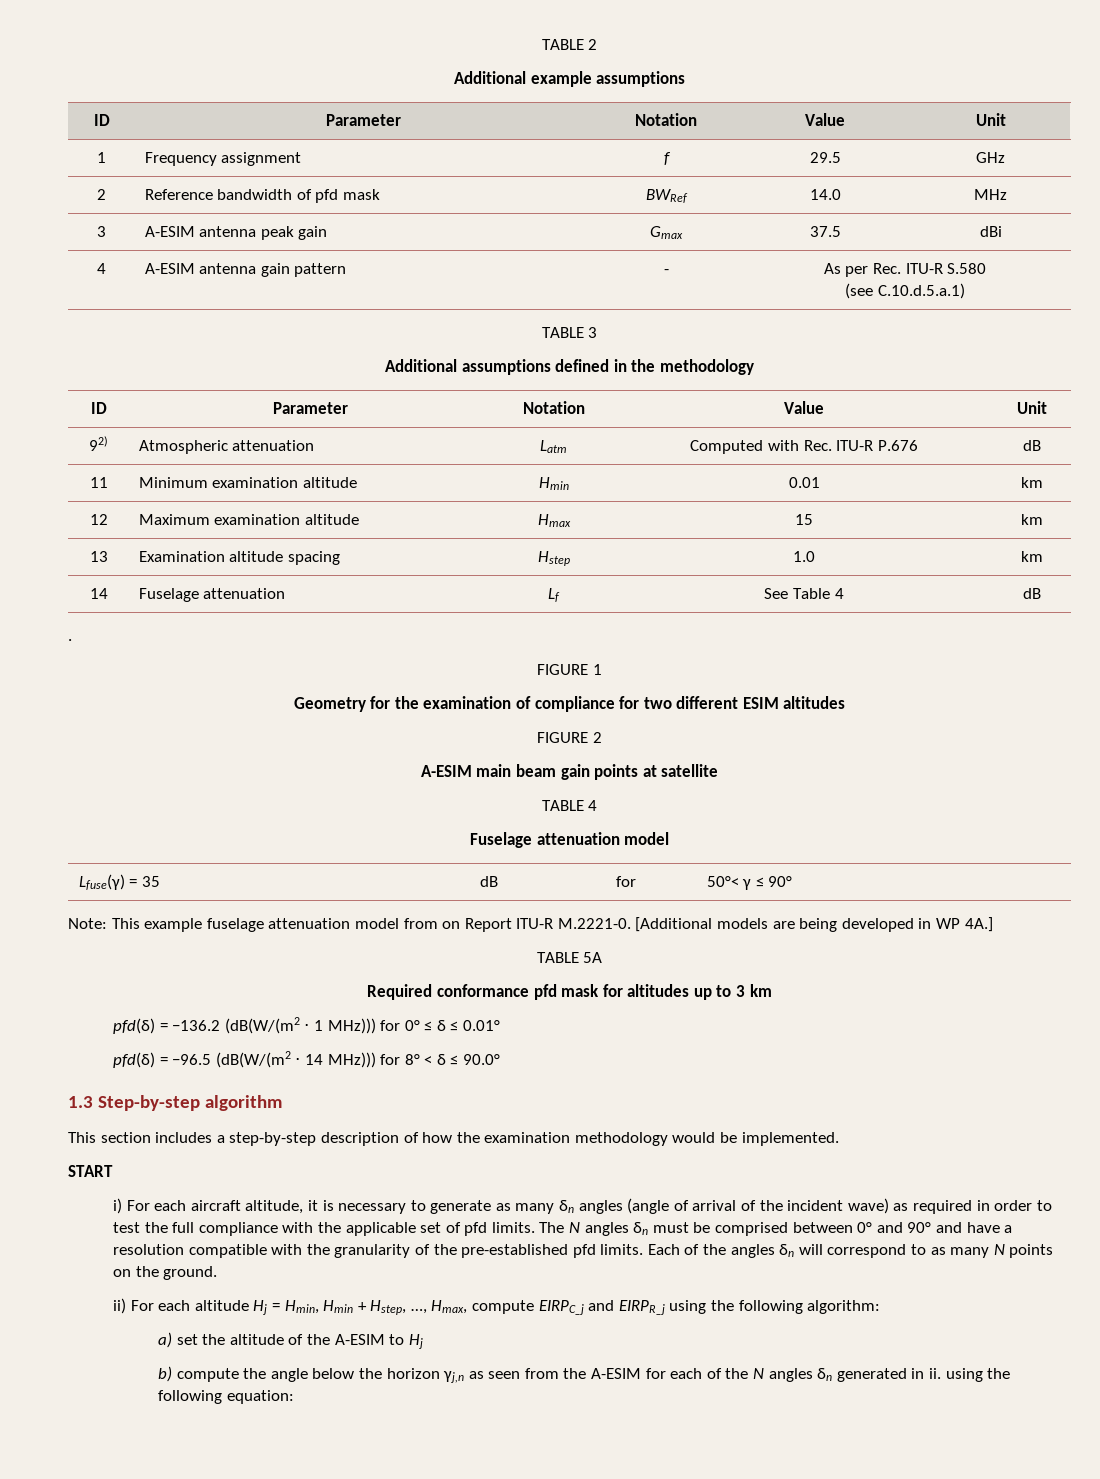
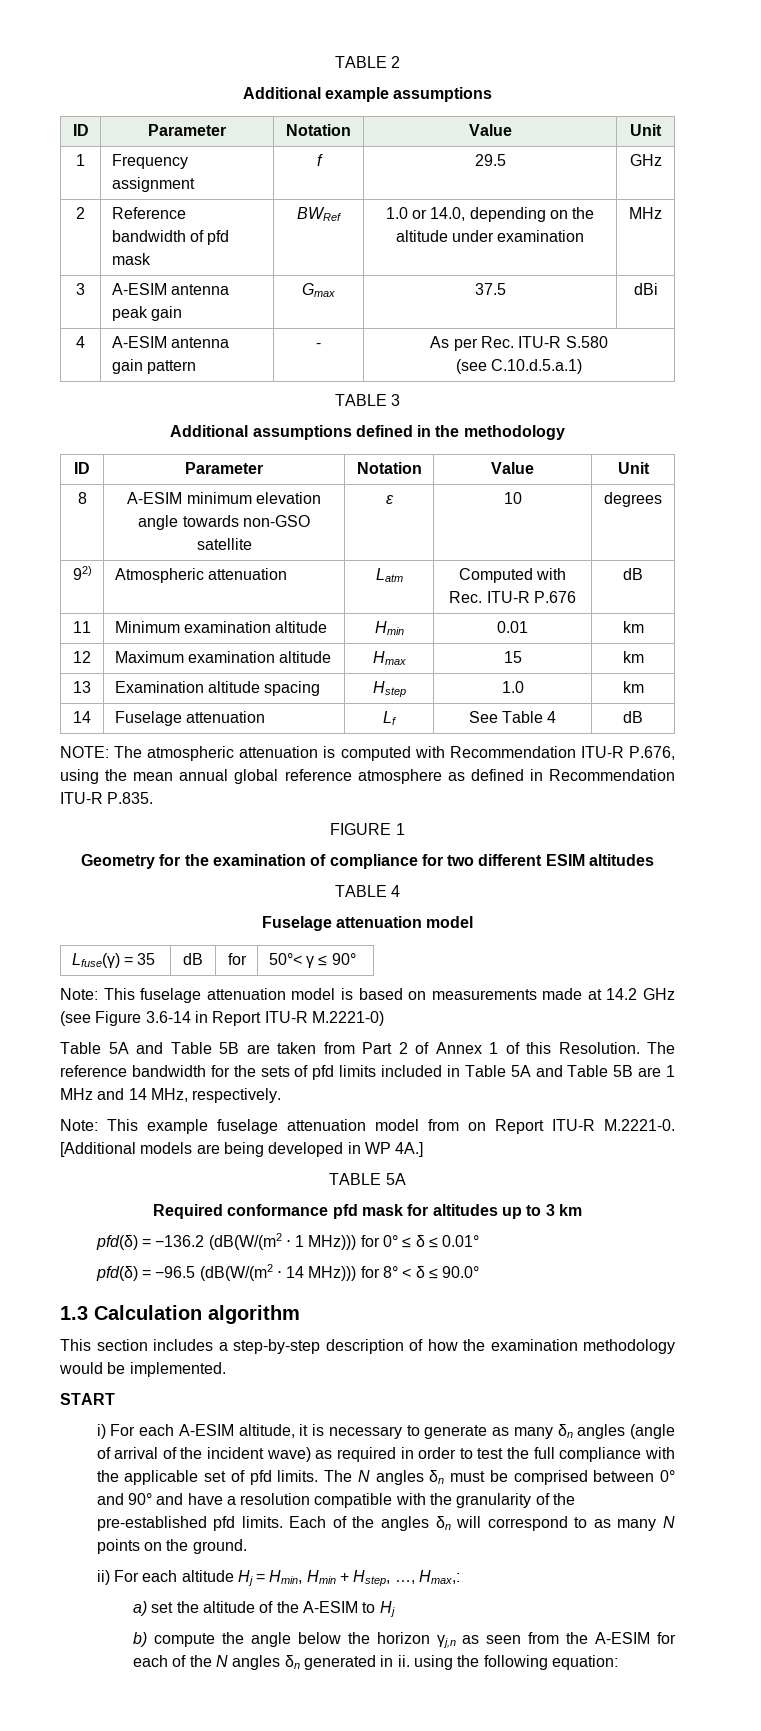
[809,189,841,200] 14.0 -> [385,207,595,222] [395,230,585,242] 1.0 or 14.0, depending on the altitude under examination
(1047, 407) none -> [77,492,87,504] [127,492,321,504] [138,515,310,530] [196,538,252,550] [385,495,394,504] [503,492,522,504] [604,492,662,507] // 8 | A-ESIM minimum elevation angle towards non-GSO satellite | ε | 10 | degrees
[68,639,72,641] . -> [60,746,675,761] [60,769,676,784] [60,792,154,804] NOTE: The atmospheric attenuation is computed with Recommendation ITU-R P.676, using the mean annual global reference atmosphere as defined in Recommendation ITU-R P.835.
[537,732,602,743] [420,764,719,780] // FIGURE 2 // A-ESIM main beam gain points at satellite -> (655, 860) none
(793, 881) none -> [60,988,676,1003] [60,1011,384,1026] [60,1042,675,1054] [60,1065,675,1080] [60,1088,282,1103] // Note: This fuselage attenuation model is based on measurements made at 14.2 GHz (see Figure 3.6-14 in Report ITU-R M.2221-0) // Table 5A and Table 5B are taken from Part 2 of Annex 1 of this Resolution. The reference bandwidth for the sets of pfd limits included in Table 5A and Table 5B are 1 MHz and 14 MHz, respectively.
[97,1095,200,1111] Step-by-step -> [94,1305,202,1320] Calculation
[190,1200,241,1211] aircraft -> [178,1424,234,1436] A-ESIM
[431,1300,881,1315] Hmax, compute EIRPC_j and EIRPR_j using the following algorithm: -> [419,1570,461,1584] Hmax,:

